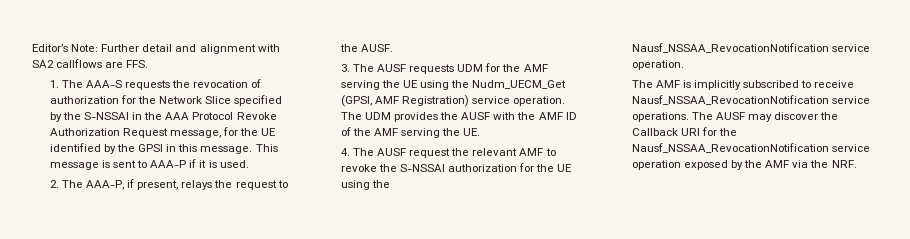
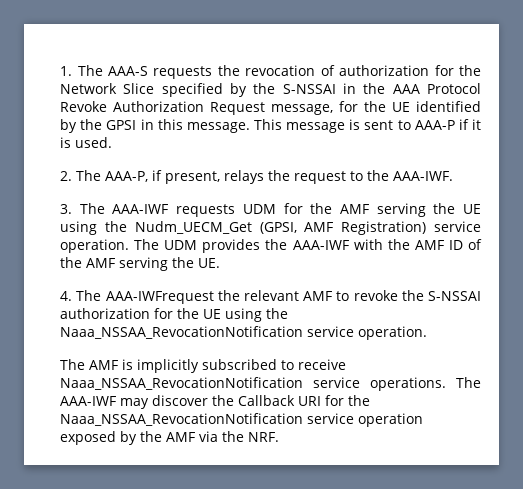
[32,44,280,54] [32,59,149,68] Editor’s Note: Further detail and alignment with SA2 callflows are FFS. // -> (60, 71) none
[360,44,393,52] AUSF. -> [393,171,454,181] AAA-IWF.
[376,64,406,72] AUSF -> [112,204,169,214] AAA-IWF
[461,112,491,120] AUSF -> [292,240,349,250] AAA-IWF
[376,148,451,158] AUSF request -> [105,291,214,304] AAA-IWFrequest
[631,43,829,53] Nausf_NSSAA_RevocationNotification -> [60,326,304,339] Naaa_NSSAA_RevocationNotification
[631,95,829,105] Nausf_NSSAA_RevocationNotification -> [60,377,304,390] Naaa_NSSAA_RevocationNotification
[715,112,745,120] AUSF -> [60,396,117,406] AAA-IWF
[631,143,829,153] Nausf_NSSAA_RevocationNotification -> [60,413,304,426] Naaa_NSSAA_RevocationNotification

